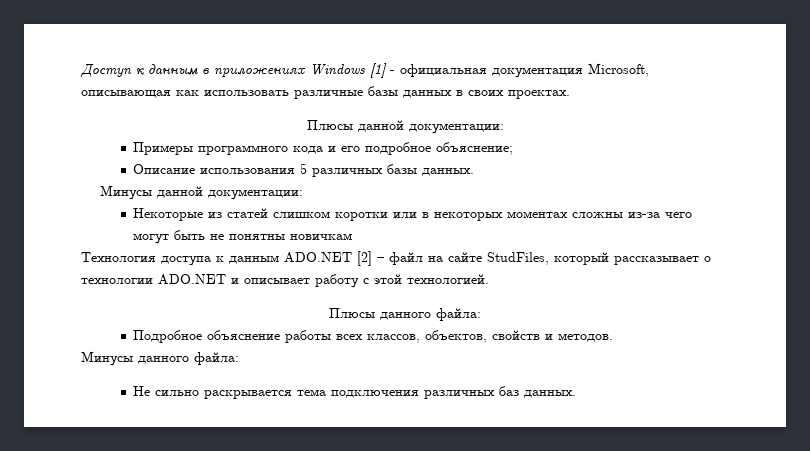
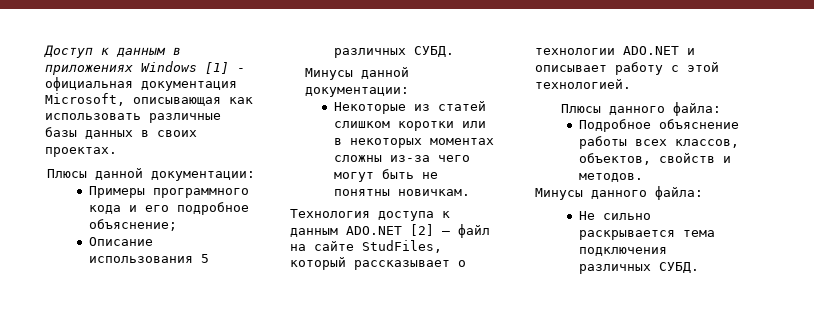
[387,164,475,176] базы данных. -> [413,46,454,57] СУБД.
[290,233,353,240] новичкам -> [397,189,470,196] новичкам.
[499,386,577,398] баз данных. -> [658,262,699,273] СУБД.

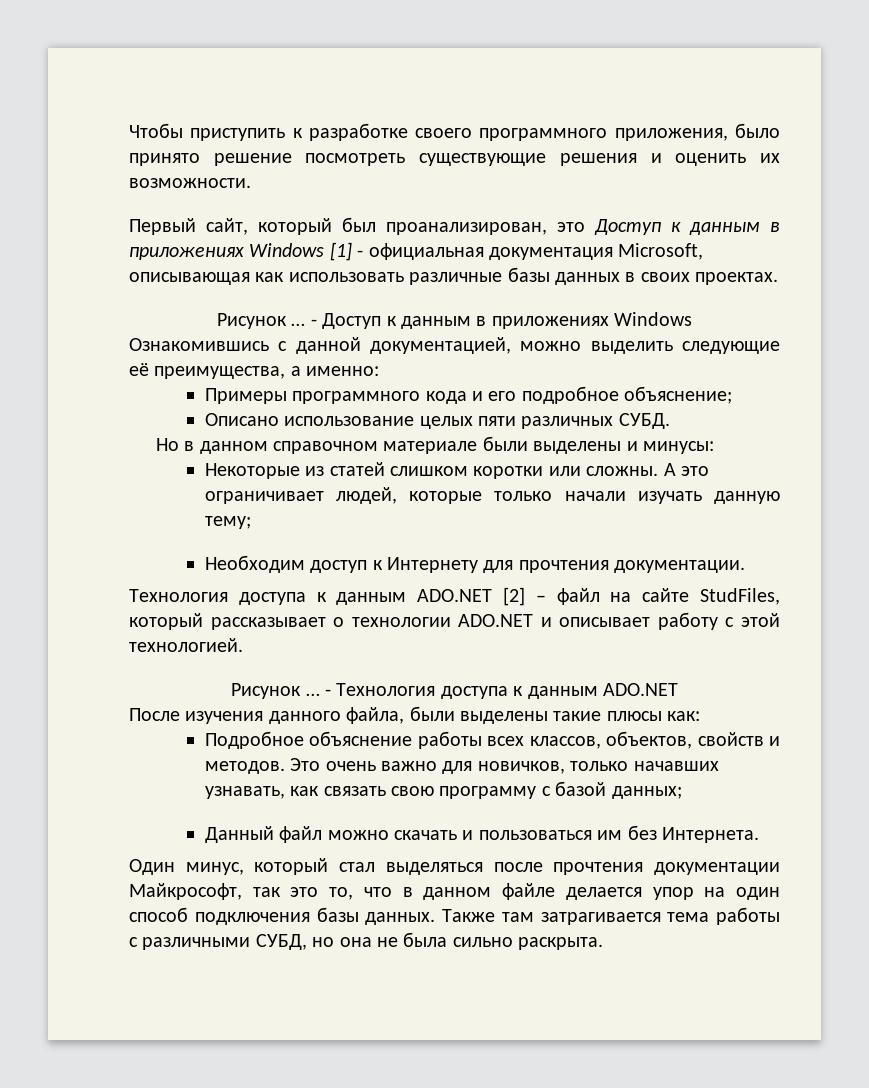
(44, 51) none -> [129,123,780,141] [129,153,780,166] [129,178,251,188] [129,217,585,235] Чтобы приступить к разработке своего программного приложения, было принято решение посмотреть существующие решения и оценить их возможности. // Первый сайт, который был проанализирован, это
[46,168,255,181] Плюсы данной документации: -> [216,312,693,329] [129,337,780,354] [129,363,380,379] Рисунок … - Доступ к данным в приложениях Windows // Ознакомившись с данной документацией, можно выделить следующие её преимущества, а именно:
[88,237,153,246] [88,254,209,263] [333,46,454,58] [304,67,409,80] [304,87,409,97] Описание использования 5 различных СУБД. // Минусы данной документации: -> [204,413,670,429] [155,436,715,454] Описано использование целых пяти различных СУБД. // Но в данном справочном материале были выделены и минусы:
[333,138,494,148] [333,155,470,162] [333,169,438,182] [333,189,470,196] в некоторых моментах сложны из-за чего могут быть не понятны новичкам. -> [586,463,709,476] [204,487,780,504] [204,516,251,529] [204,555,746,573] сложны. А это ограничивает людей, которые только начали изучать данную тему; // Необходим доступ к Интернету для прочтения документации.
[560,102,721,116] Плюсы данного файла: -> [231,683,678,699] [129,706,701,724] Рисунок … - Технология доступа к данным ADO.NET // После изучения данного файла, были выделены такие плюсы как:
[535,186,703,200] [578,211,651,220] [578,230,715,240] [578,247,667,256] [578,262,699,274] // Минусы данного файла: // Не сильно раскрывается тема подключения различных СУБД. -> [290,758,719,774] [204,781,682,799] [204,825,759,843] [129,858,780,875] [129,883,781,900] [129,907,780,925] [129,932,604,950] Это очень важно для новичков, только начавших узнавать, как связать свою программу с базой данных; // Данный файл можно скачать и пользоваться им без Интернета. // Один минус, который стал выделяться после прочтения документации Майкрософт, так это то, что в данном файле делается упор на один способ подключения базы данных. Также там затрагивается тема работы с различными СУБД, но она не была сильно раскрыта.

